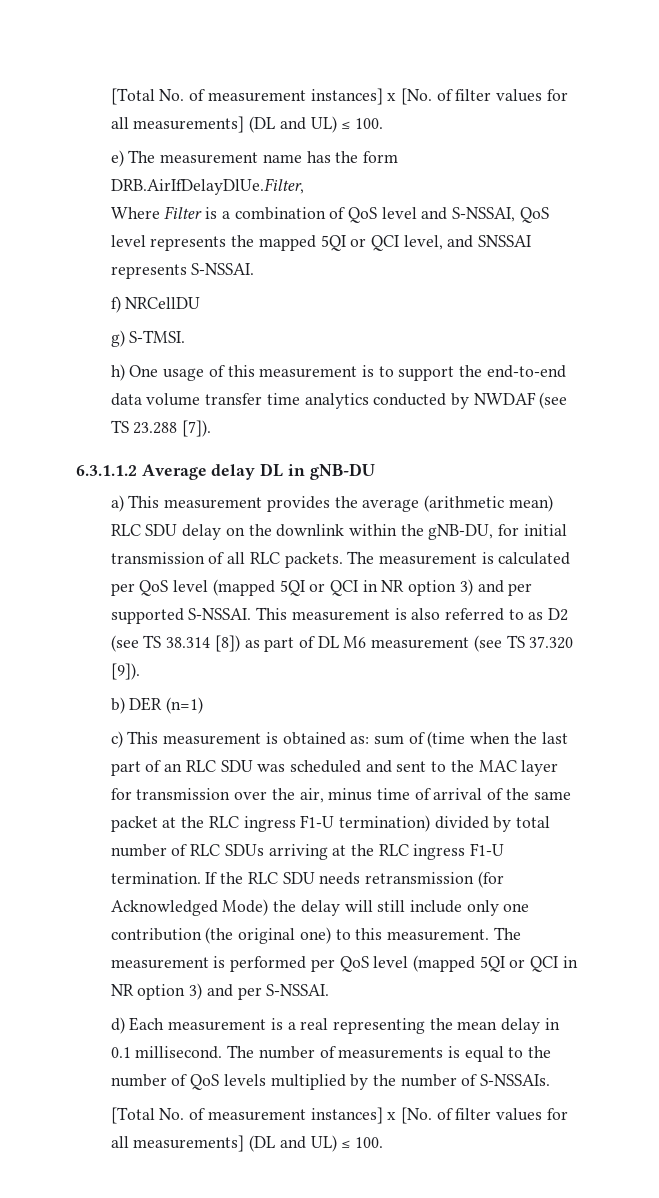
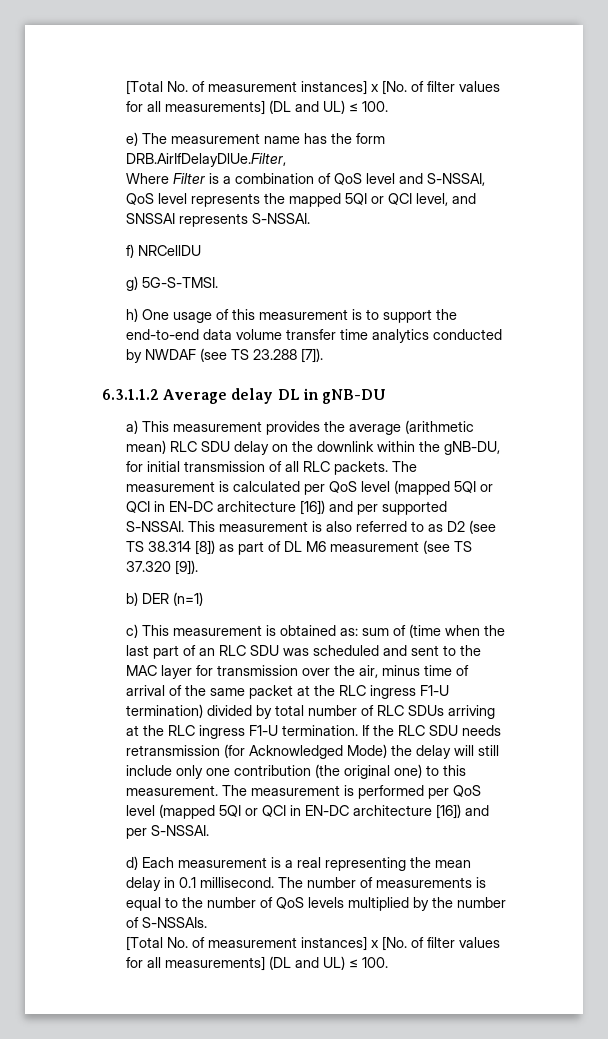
[129,330,186,343] S-TMSI. -> [141,277,218,288] 5G-S-TMSI.
[381,579,473,596] NR option 3) -> [168,500,325,515] EN-DC architecture [16])
[110,983,203,1000] NR option 3) -> [304,804,461,819] EN-DC architecture [16])

